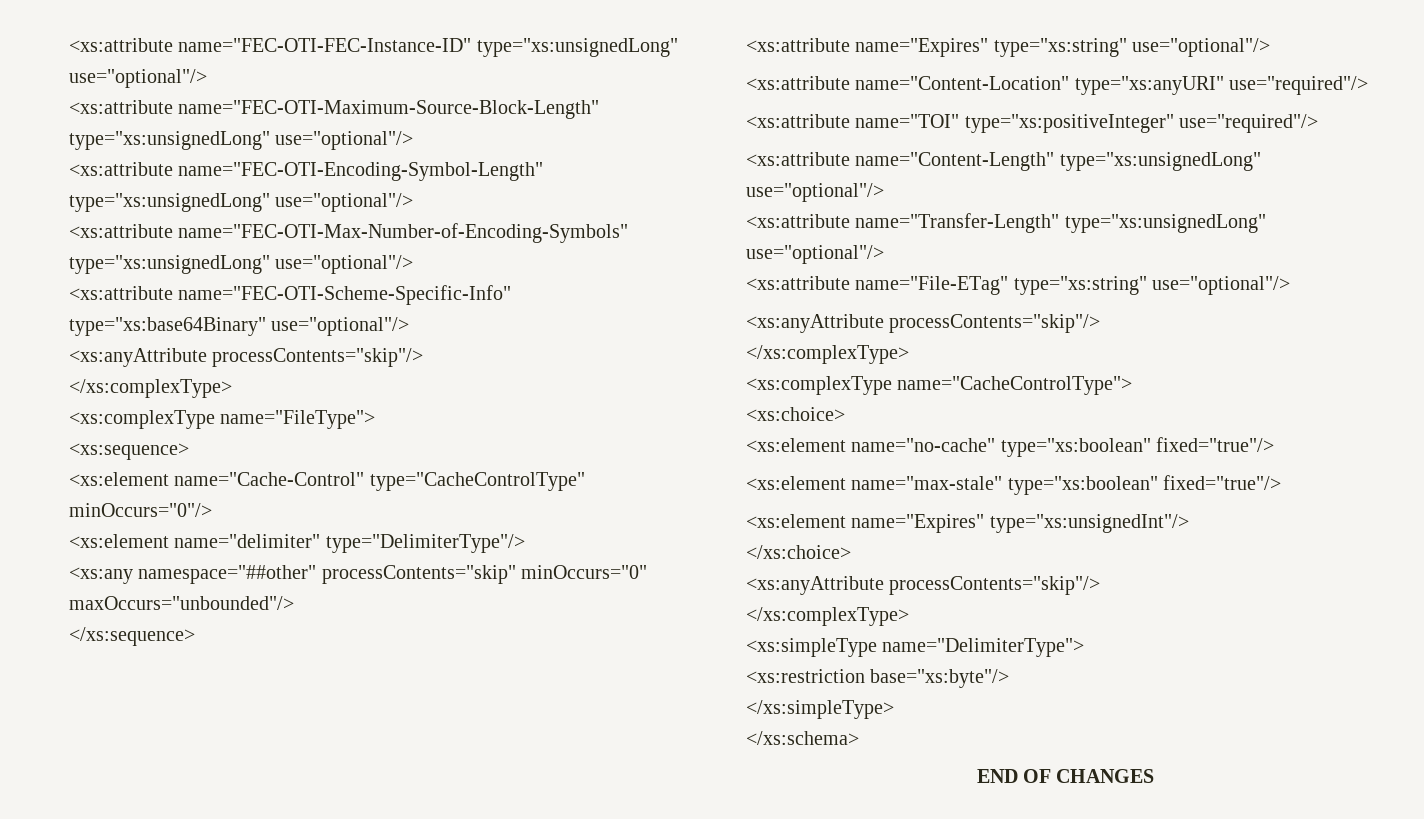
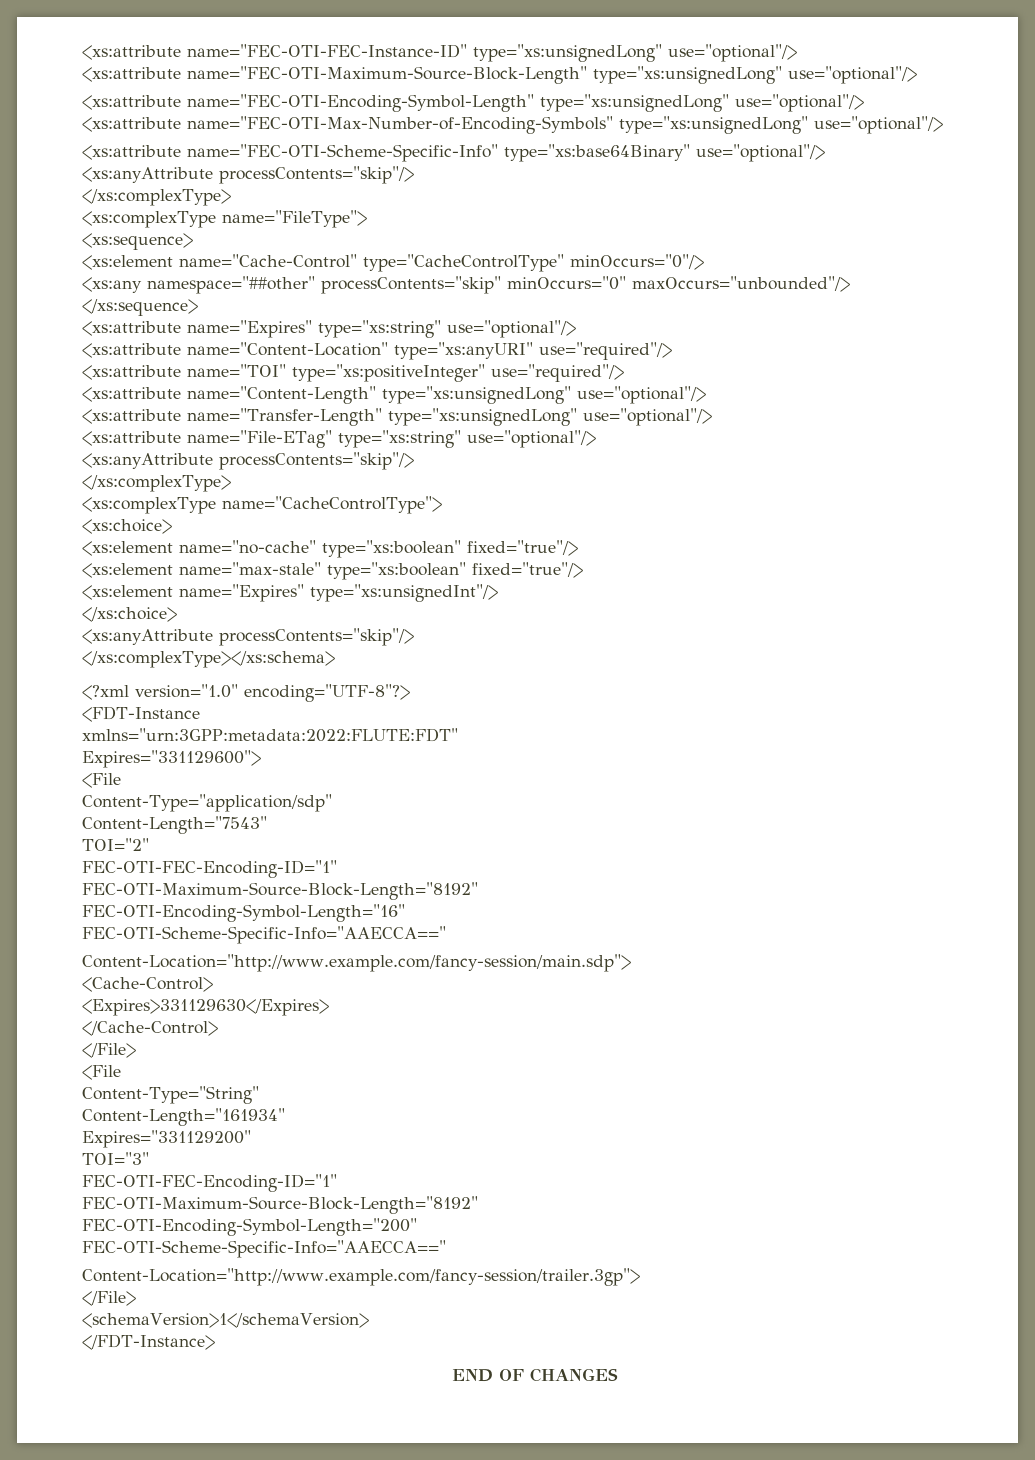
[69,534,525,553] // <xs:element name="delimiter" type="DelimiterType"/> -> (704, 262) none
[746,607,909,626] [746,638,1085,657] [746,669,1010,688] [746,700,894,719] [746,731,859,745] </xs:complexType> // <xs:simpleType name="DelimiterType"> // <xs:restriction base="xs:byte"/> // </xs:simpleType> // </xs:schema> -> [82,651,335,668] [82,684,410,702] [82,706,200,722] [82,728,458,742] [82,750,261,768] [82,773,121,788] [82,794,332,812] [82,816,267,834] [82,838,149,851] [82,860,337,878] [82,882,478,900] [82,904,405,922] [82,926,446,944] [82,954,631,972] [82,977,213,992] [82,999,329,1016] [82,1021,218,1036] [82,1043,136,1058] [82,1065,121,1080] [82,1086,259,1104] [82,1108,285,1126] [82,1130,251,1148] [82,1152,149,1165] [82,1174,337,1192] [82,1196,478,1214] [82,1218,417,1236] [82,1240,446,1258] [82,1268,640,1286] [82,1291,136,1306] [82,1313,369,1328] [82,1334,215,1350] </xs:complexType></xs:schema> // <?xml version="1.0" encoding="UTF-8"?> // <FDT-Instance // xmlns="urn:3GPP:metadata:2022:FLUTE:FDT" // Expires="331129600"> // <File // Content-Type="application/sdp" // Content-Length="7543" // TOI="2" // FEC-OTI-FEC-Encoding-ID="1" // FEC-OTI-Maximum-Source-Block-Length="8192" // FEC-OTI-Encoding-Symbol-Length="16" // FEC-OTI-Scheme-Specific-Info="AAECCA==" // Content-Location="http://www.example.com/fancy-session/main.sdp"> // <Cache-Control> // <Expires>331129630</Expires> // </Cache-Control> // </File> // <File // Content-Type="String" // Content-Length="161934" // Expires="331129200" // TOI="3" // FEC-OTI-FEC-Encoding-ID="1" // FEC-OTI-Maximum-Source-Block-Length="8192" // FEC-OTI-Encoding-Symbol-Length="200" // FEC-OTI-Scheme-Specific-Info="AAECCA==" // Content-Location="http://www.example.com/fancy-session/trailer.3gp"> // </File> // <schemaVersion>1</schemaVersion> // </FDT-Instance>

